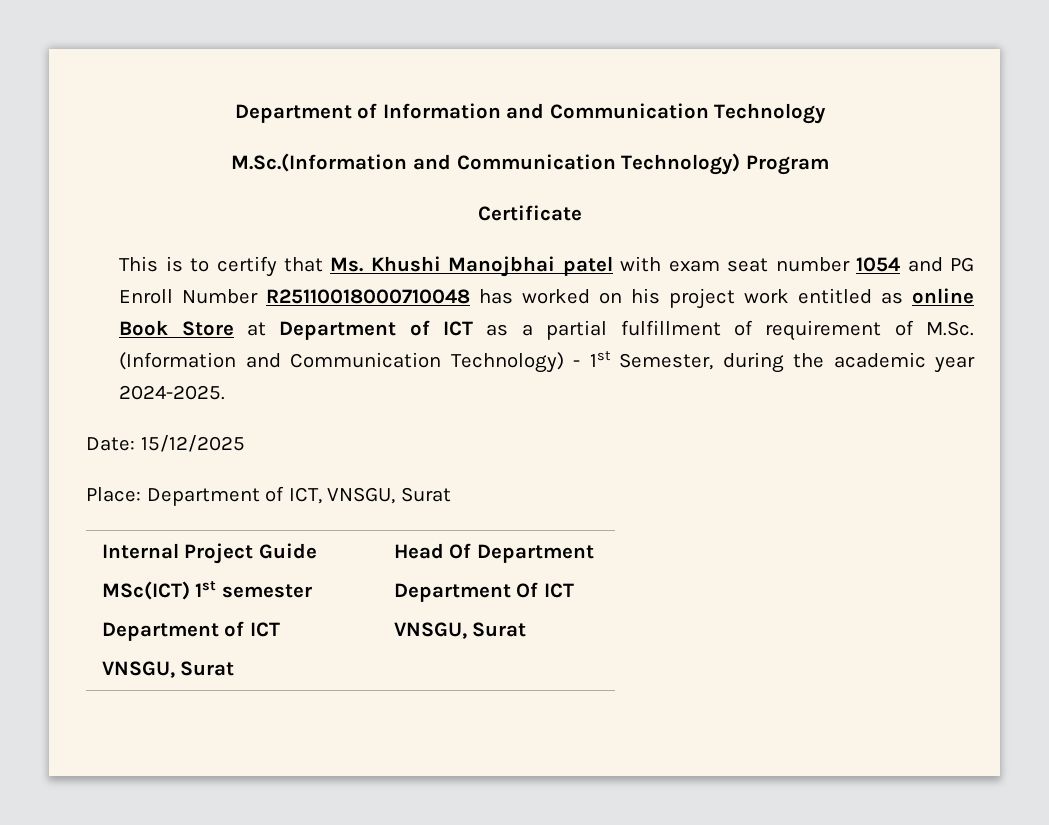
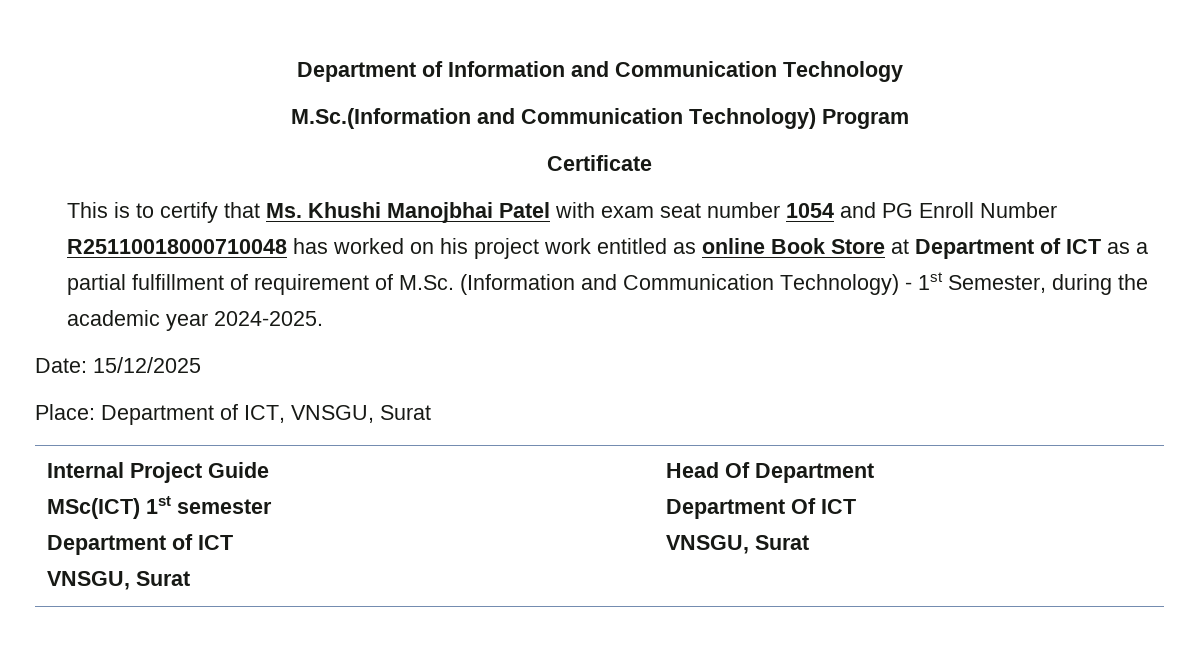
[562,256,613,276] patel -> [499,202,551,218] Patel

